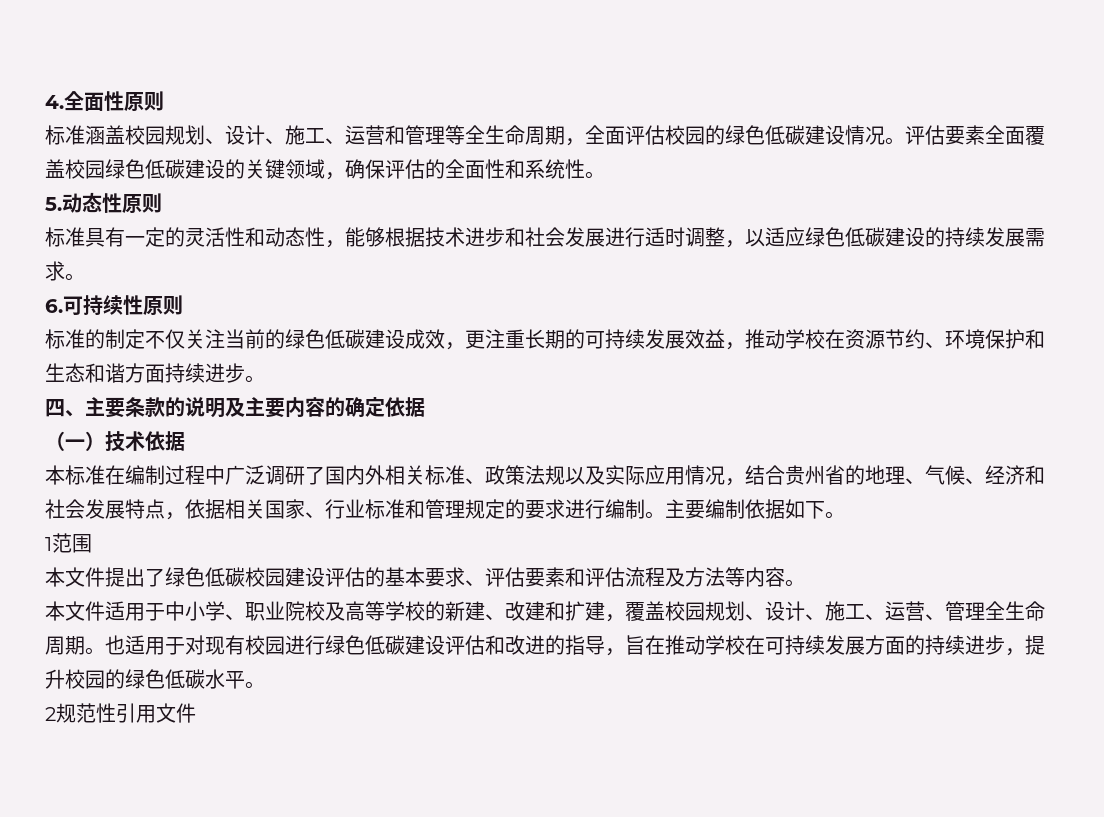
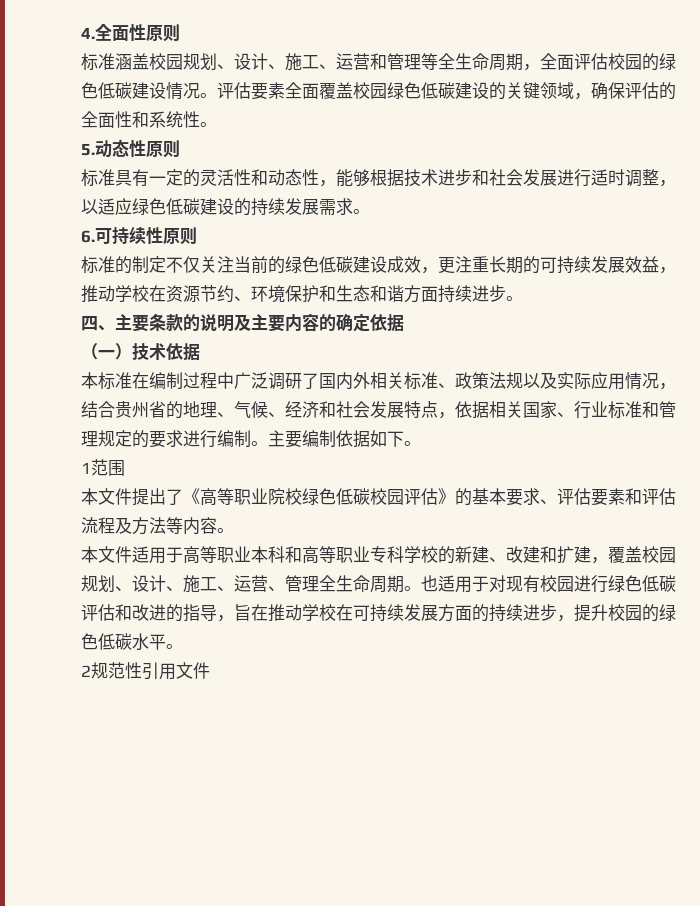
(165, 577) none -> [183,488,302,506] 《高等职业院校
[285,567,365,587] 建设评估 -> [404,488,455,505] 评估》
[165,601,385,621] 中小学、职业院校及高等 -> [183,546,404,564] 高等职业本科和高等职业专科
[405,635,445,655] 建设 -> (676, 583) none

